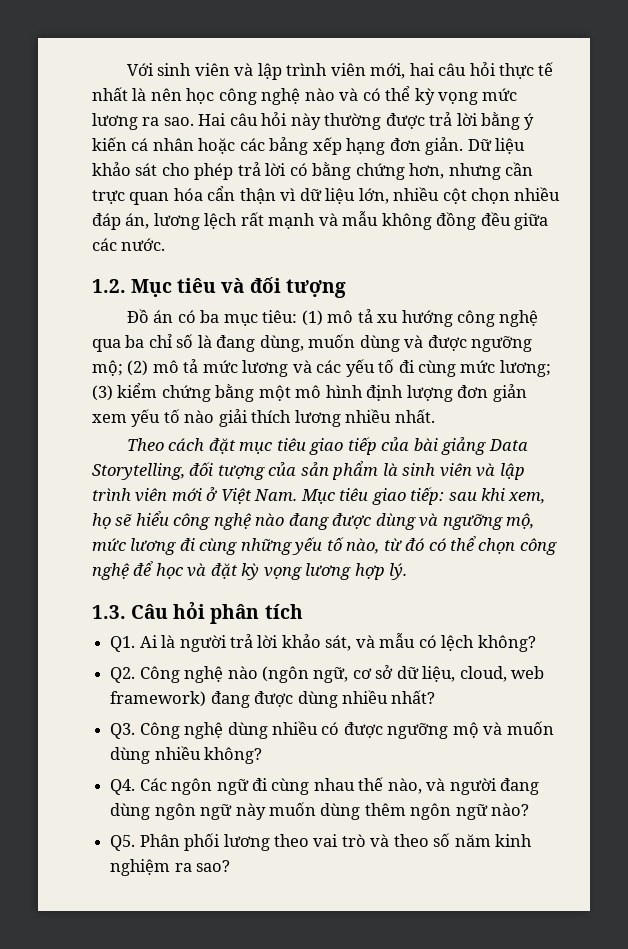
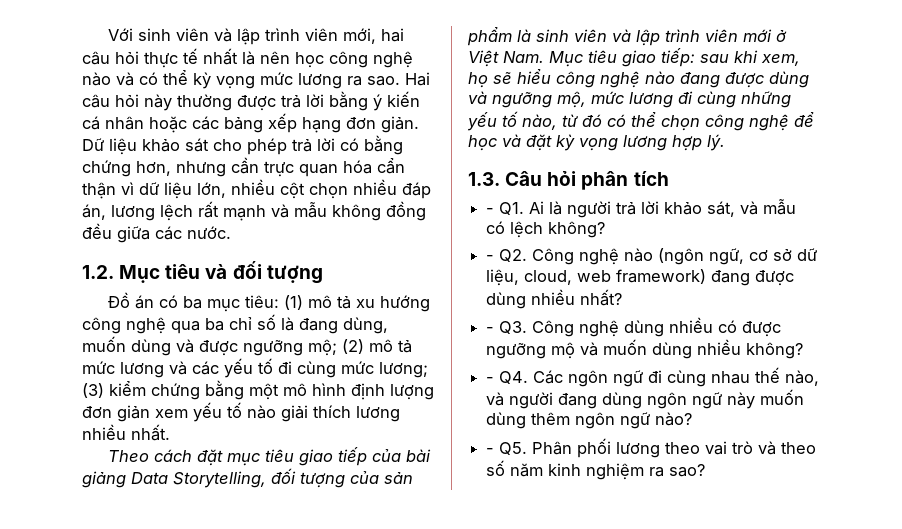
(303, 611) none -> [486,208,495,214] -
(536, 643) none -> [486,255,495,261] -
(436, 697) none -> [486,327,495,333] -
(263, 755) none -> [486,377,495,383] -
(530, 809) none -> [486,448,495,454] -

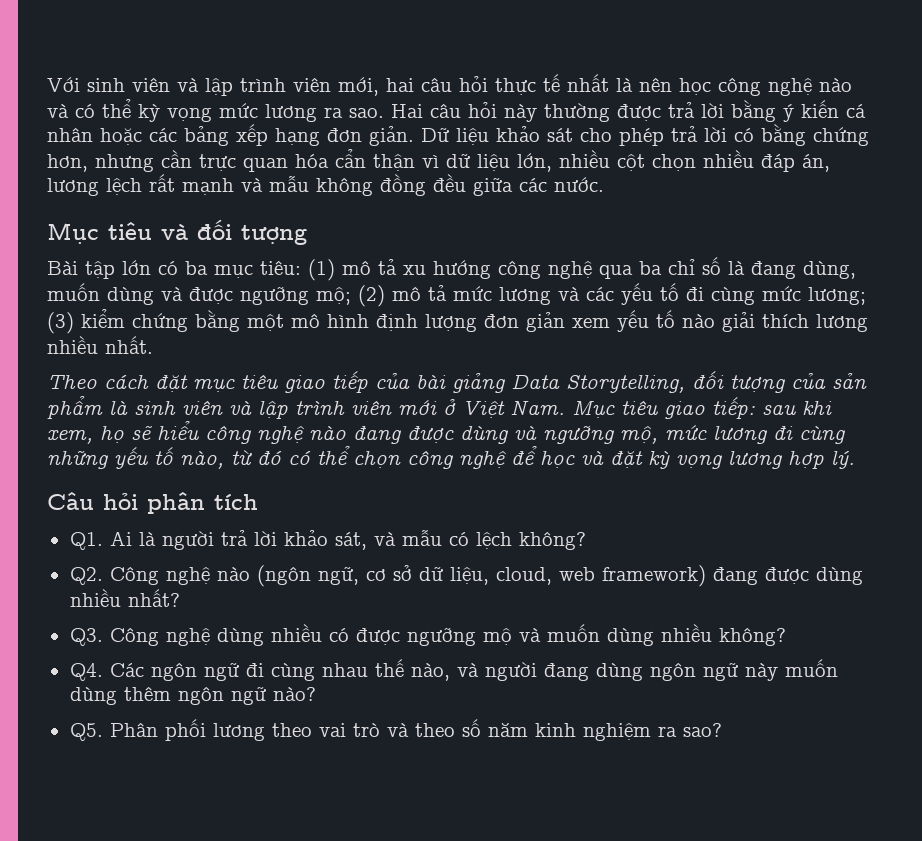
[82,265,114,279] 1.2. -> (604, 184) none
[107,292,154,309] Đồ án -> [47,260,151,279] Bài tập lớn
[468,172,500,186] 1.3. -> (855, 459) none
[486,208,495,214] - -> (258, 502) none
[486,255,495,261] - -> (586, 540) none
[486,327,495,333] - -> (180, 598) none
[486,377,495,383] - -> (786, 636) none
[486,448,495,454] - -> (316, 694) none

